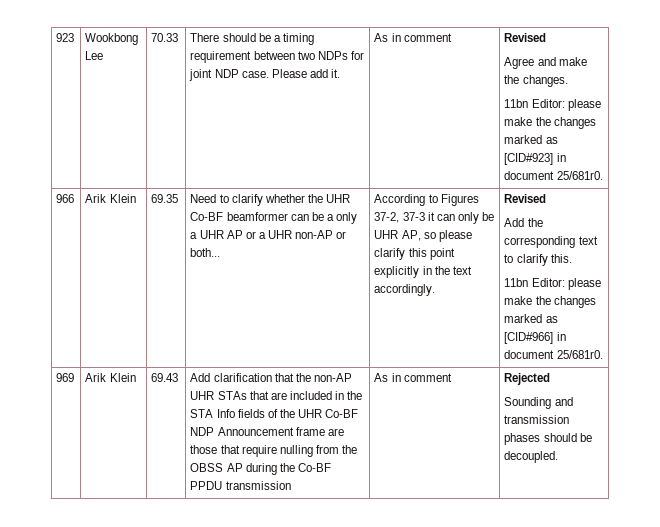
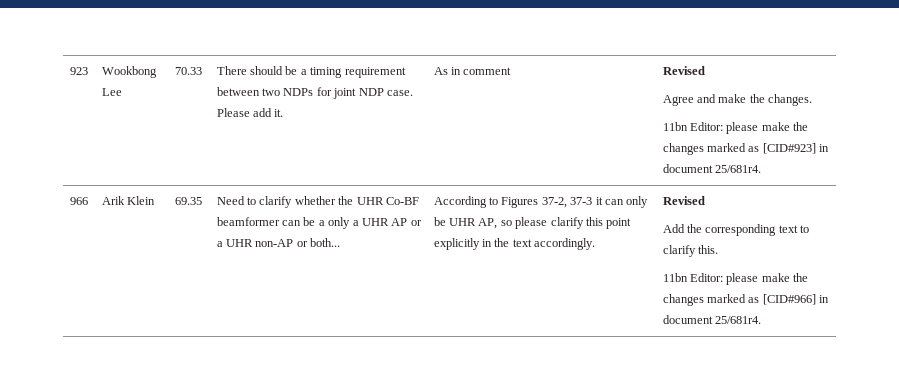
[556,171,603,180] 25/681r0. -> [715,165,762,173] 25/681r4.
[556,350,603,359] [56,373,75,382] [85,373,136,382] [151,373,179,382] [190,373,352,382] [190,391,363,400] [190,409,359,418] [190,427,344,436] [190,445,357,457] [190,463,331,475] [190,481,291,490] [374,373,452,382] [504,373,551,385] [504,397,573,409] [504,415,570,424] [504,433,592,445] [504,451,559,463] 25/681r0. // 969 | Arik Klein | 69.43 | Add clarification that the non-AP UHR STAs that are included in the STA Info fields of the UHR Co-BF NDP Announcement frame are those that require nulling from the OBSS AP during the Co-BF PPDU transmission | As in comment | Rejected // Sounding and transmission phases should be decoupled. -> [715,316,762,324] 25/681r4.

